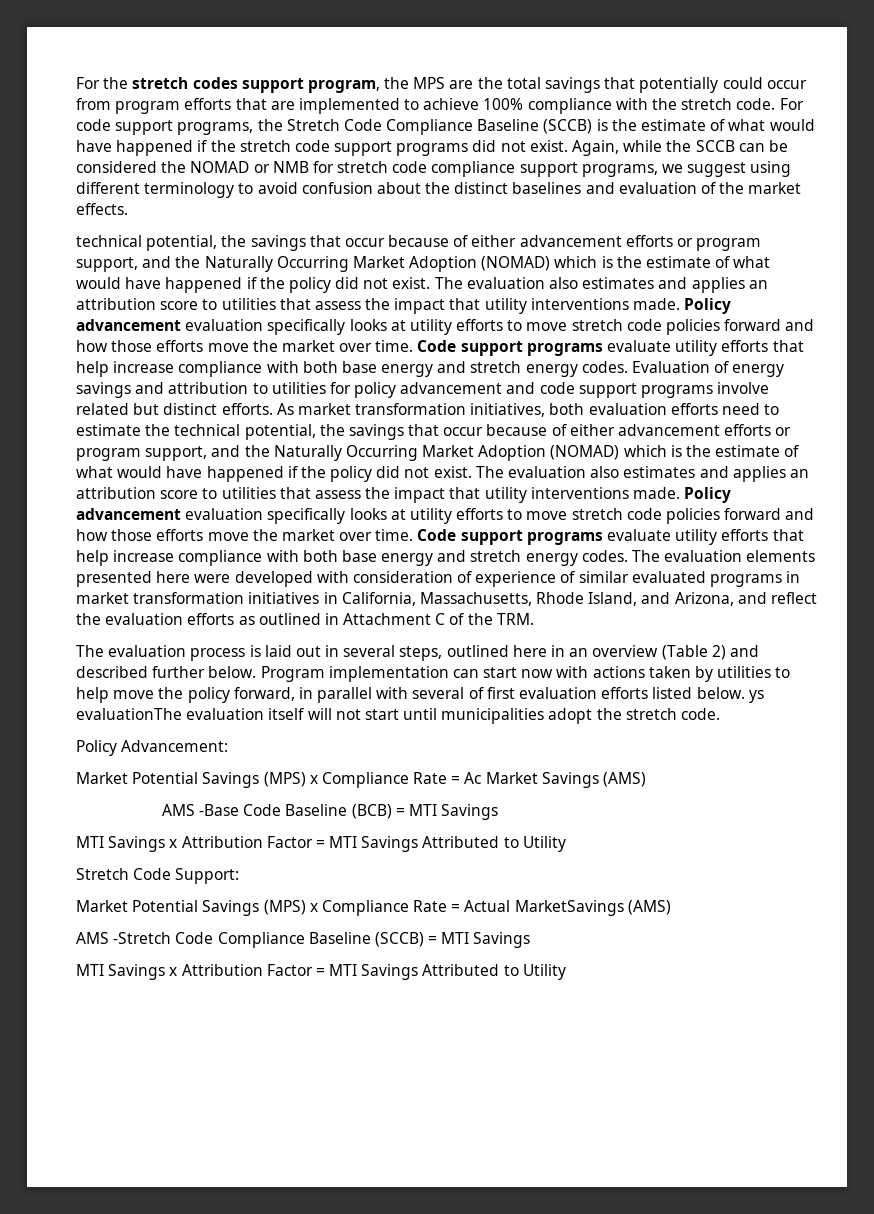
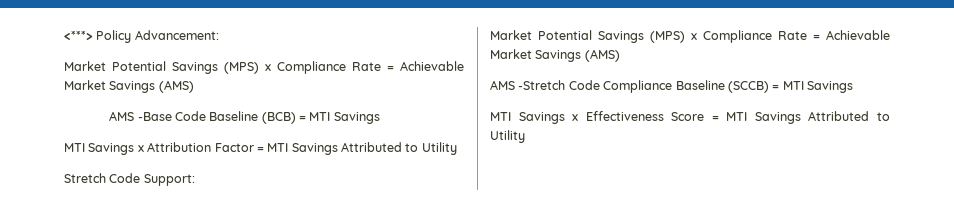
[76,77,807,93] [76,98,804,114] [76,119,815,135] [76,140,788,156] [76,161,792,177] [76,182,802,198] [76,203,128,215] [76,235,762,251] [76,256,771,272] [76,277,768,293] [76,298,732,314] [76,319,815,335] [76,340,804,356] [76,361,785,377] [76,382,770,398] [76,403,780,417] [76,424,792,440] [76,445,800,461] [76,466,809,482] [76,487,732,503] [76,508,815,524] [76,529,804,545] [76,550,816,566] [76,571,801,587] [76,592,818,606] [76,613,534,625] [76,645,759,661] [76,666,791,682] [76,687,764,703] [76,708,721,724] For the stretch codes support program, the MPS are the total savings that potentially could occur from program efforts that are implemented to achieve 100% compliance with the stretch code. For code support programs, the Stretch Code Compliance Baseline (SCCB) is the estimate of what would have happened if the stretch code support programs did not exist. Again, while the SCCB can be considered the NOMAD or NMB for stretch code compliance support programs, we suggest using different terminology to avoid confusion about the distinct baselines and evaluation of the market effects. // technical potential, the savings that occur because of either advancement efforts or program support, and the Naturally Occurring Market Adoption (NOMAD) which is the estimate of what would have happened if the policy did not exist. The evaluation also estimates and applies an attribution score to utilities that assess the impact that utility interventions made. Policy advancement evaluation specifically looks at utility efforts to move stretch code policies forward and how those efforts move the market over time. Code support programs evaluate utility efforts that help increase compliance with both base energy and stretch energy codes. Evaluation of energy savings and attribution to utilities for policy advancement and code support programs involve related but distinct efforts. As market transformation initiatives, both evaluation efforts need to estimate the technical potential, the savings that occur because of either advancement efforts or program support, and the Naturally Occurring Market Adoption (NOMAD) which is the estimate of what would have happened if the policy did not exist. The evaluation also estimates and applies an attribution score to utilities that assess the impact that utility interventions made. Policy advancement evaluation specifically looks at utility efforts to move stretch code policies forward and how those efforts move the market over time. Code support programs evaluate utility efforts that help increase compliance with both base energy and stretch energy codes. The evaluation elements presented here were developed with consideration of experience of similar evaluated programs in market transformation initiatives in California, Massachusetts, Rhode Island, and Arizona, and reflect the evaluation efforts as outlined in Attachment C of the TRM. // The evaluation process is laid out in several steps, outlined here in an overview (Table 2) and described further below. Program implementation can start now with actions taken by utilities to help move the policy forward, in parallel with several of first evaluation efforts listed below. ys evaluationThe evaluation itself will not start until municipalities adopt the stretch code. // -> [64,31,93,40] <***>
[464,772,482,784] Ac -> [400,61,464,71] Achievable
[464,900,624,916] Actual MarketSavings -> [826,30,890,40] [490,49,582,62] Achievable Market Savings
[181,964,313,976] Attribution Factor -> [585,111,705,121] Effectiveness Score

